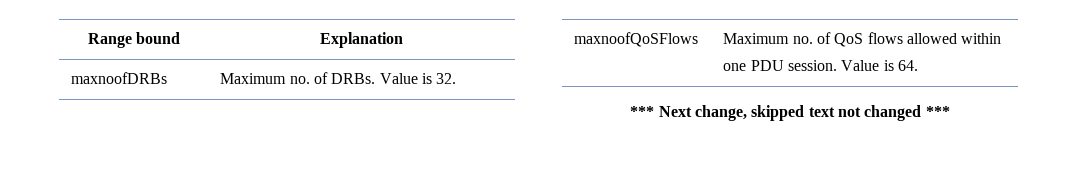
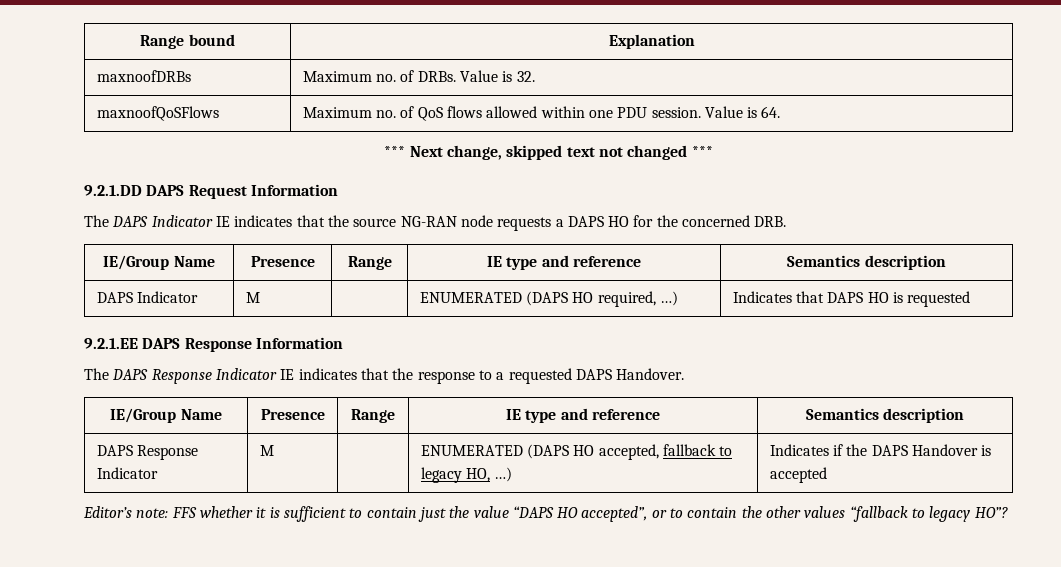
(950, 111) none -> [84,184,338,199] [84,215,787,231] [103,255,215,270] [250,256,315,267] [347,256,392,270] [487,255,641,270] [787,255,946,270] [96,291,198,303] [245,292,260,303] [419,291,678,307] [732,291,971,307] [84,337,343,352] [84,368,685,384] [110,408,222,423] [260,409,325,420] [351,409,395,423] [506,408,660,423] [805,408,965,423] [96,445,198,460] [96,467,158,479] [259,445,274,456] [420,444,733,460] [420,467,513,483] [769,444,992,456] [769,467,827,483] [83,506,1008,522] // 9.2.1.DD DAPS Request Information // The DAPS Indicator IE indicates that the source NG-RAN node requests a DAPS HO for the concerned DRB. // IE/Group Name | Presence | Range | IE type and reference | Semantics description // DAPS Indicator | M | | ENUMERATED (DAPS HO required, …) | Indicates that DAPS HO is requested // 9.2.1.EE DAPS Response Information // The DAPS Response Indicator IE indicates that the response to a requested DAPS Handover. // IE/Group Name | Presence | Range | IE type and reference | Semantics description // DAPS Response Indicator | M | | ENUMERATED (DAPS HO accepted, fallback to legacy HO, …) | Indicates if the DAPS Handover is accepted // Editor’s note: FFS whether it is sufficient to contain just the value “DAPS HO accepted”, or to contain the other values “fallback to legacy HO”?

